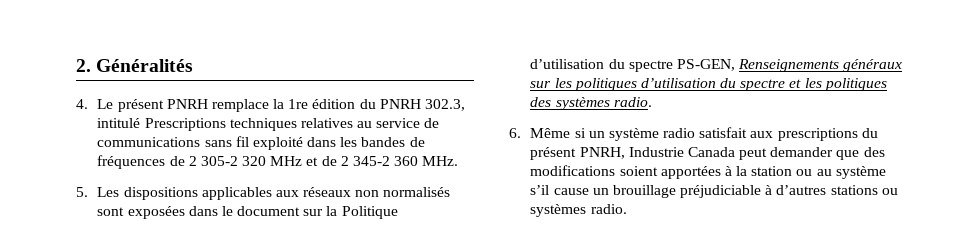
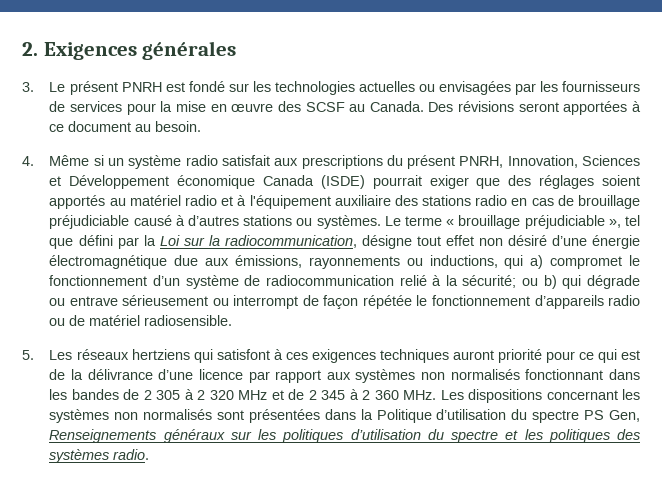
[96,59,194,72] [76,99,466,112] [97,118,440,131] [97,136,425,150] [97,155,238,169] Généralités // 4. Le présent PNRH remplace la 1re édition du PNRH 302.3, intitulé Prescriptions techniques relatives au service de communications sans fil exploité dans les bandes de fréquences de 2 305-2 -> [43,41,237,60] [22,81,640,95] [49,101,641,115] [49,121,202,132] [22,155,640,169] [49,175,640,189] [49,195,640,209] [49,215,640,229] [49,235,640,249] [49,255,640,269] [49,275,641,289] [49,295,640,309] [49,315,233,326] [22,349,640,363] [49,369,640,383] [49,389,206,400] Exigences générales // 3. Le présent PNRH est fondé sur les technologies actuelles ou envisagées par les fournisseurs de services pour la mise en œuvre des SCSF au Canada. Des révisions seront apportées à ce document au besoin. // 4. Même si un système radio satisfait aux prescriptions du présent PNRH, Innovation, Sciences et Développement économique Canada (ISDE) pourrait exiger que des réglages soient apportés au matériel radio et à l'équipement auxiliaire des stations radio en cas de brouillage préjudiciable causé à d’autres stations ou systèmes. Le terme « brouillage préjudiciable », tel que défini par la Loi sur la radiocommunication, désigne tout effet non désiré d’une énergie électromagnétique due aux émissions, rayonnements ou inductions, qui a) compromet le fonctionnement d’un système de radiocommunication relié à la sécurité; ou b) qui dégrade ou entrave sérieusement ou interrompt de façon répétée le fonctionnement d’appareils radio ou de matériel radiosensible. // 5. Les réseaux hertziens qui satisfont à ces exigences techniques auront priorité pour ce qui est de la délivrance d’une licence par rapport aux systèmes non normalisés fonctionnant dans les bandes de 2 305 à 2
[353,156,391,166] 345-2 -> [321,389,371,400] 345 à 2
[76,187,88,197] // 5. -> (437, 395) none
[201,187,451,200] [97,206,324,219] applicables aux réseaux non normalisés sont exposées dans le document sur -> [546,389,641,400] [49,409,356,423] concernant les systèmes non normalisés sont présentées dans
[676,59,735,71] PS-GEN, -> [584,410,640,422] PS Gen,
[509,127,878,141] [530,147,885,160] [530,165,886,179] [530,185,898,198] [530,204,627,217] // 6. Même si un système radio satisfait aux prescriptions du présent PNRH, Industrie Canada peut demander que des modifications soient apportées à la station ou au système s’il cause un brouillage préjudiciable à d’autres stations ou systèmes radio. -> (150, 454) none

